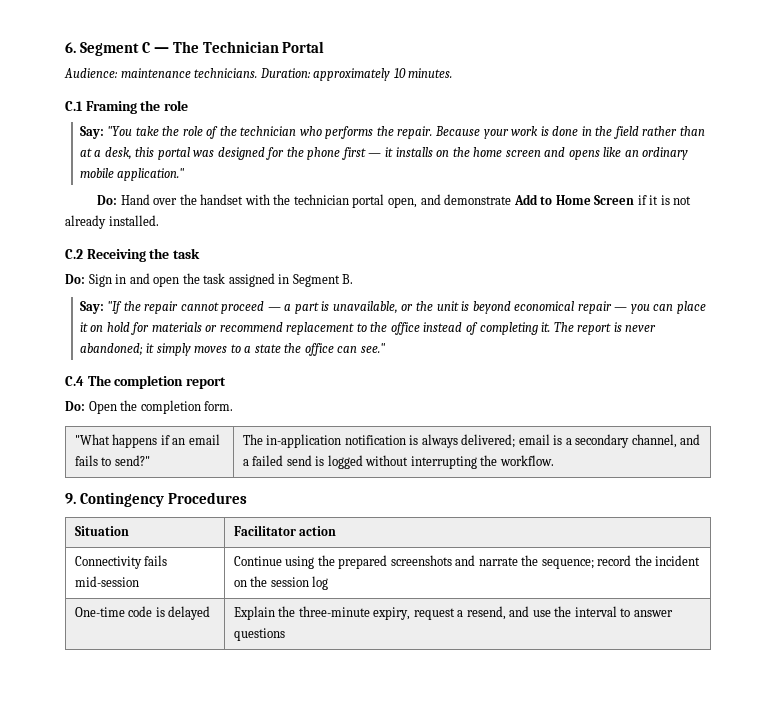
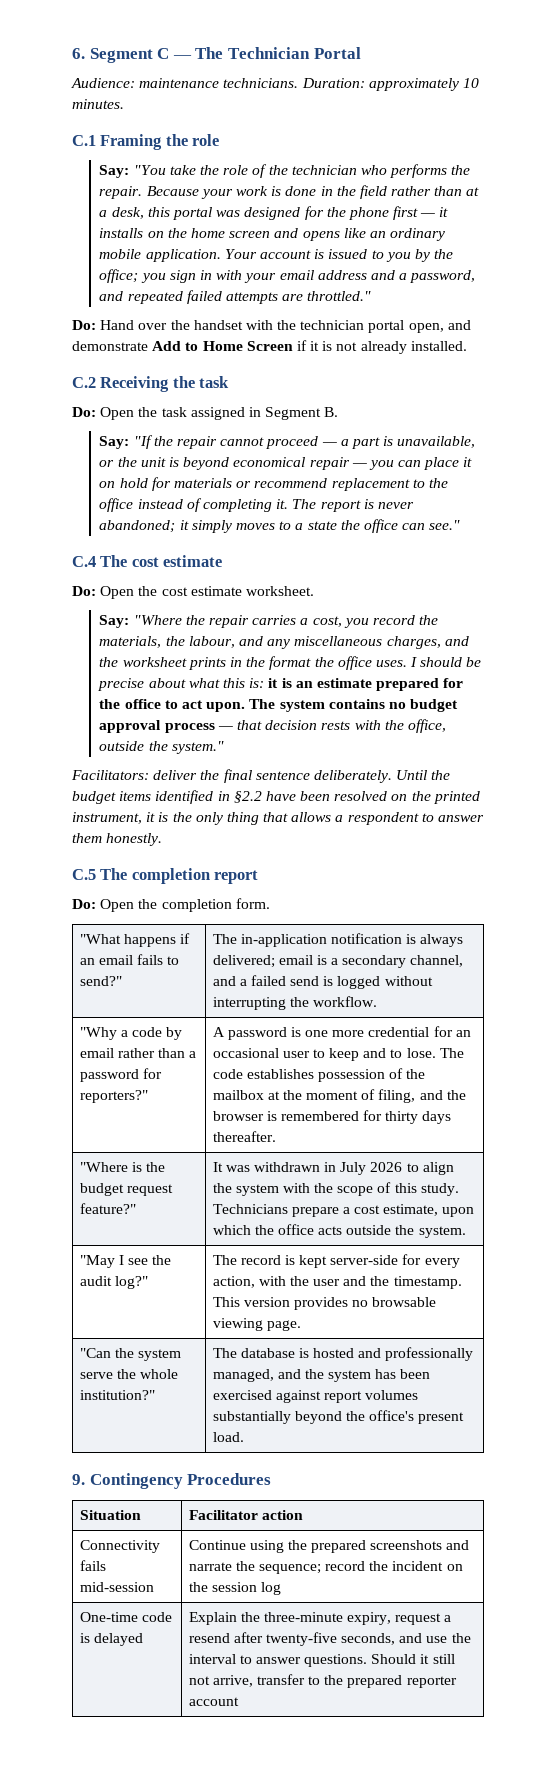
[117,168,185,181] application." -> [145,249,454,262] [99,269,476,283] [99,290,372,304] application. Your account is issued to you by the office; you sign in with your email address and a password, and repeated failed attempts are throttled."
[88,273,180,287] Sign in and open -> [100,407,135,420] Open
(111, 380) none -> [131,555,223,567] [72,586,314,599] [99,615,439,628] [99,636,469,649] [99,656,482,670] [98,678,464,691] [99,699,459,712] [99,719,446,733] [99,741,224,754] [71,769,451,783] [72,790,480,804] [72,812,485,825] [72,833,163,846] [72,868,128,880] cost estimate // Do: Open the cost estimate worksheet. // Say: "Where the repair carries a cost, you record the materials, the labour, and any miscellaneous charges, and the worksheet prints in the format the office uses. I should be precise about what this is: it is an estimate prepared for the office to act upon. The system contains no budget approval process — that decision rests with the office, outside the system." // Facilitators: deliver the final sentence deliberately. Until the budget items identified in §2.2 have been resolved on the printed instrument, it is the only thing that allows a respondent to answer them honestly. // C.5 The
(554, 460) none -> [79,1027,183,1040] [79,1048,197,1058] [79,1068,162,1082] [79,1090,148,1103] [212,1026,471,1040] [212,1048,464,1061] [212,1068,426,1082] [212,1089,466,1103] [212,1110,452,1124] [212,1131,276,1142] [79,1162,165,1172] [79,1183,173,1196] [79,1203,136,1214] [212,1162,454,1175] [212,1182,459,1196] [212,1204,475,1217] [212,1224,466,1238] [79,1255,172,1268] [79,1276,148,1289] [212,1254,460,1268] [212,1276,462,1289] [212,1297,437,1310] [212,1318,301,1331] [79,1348,181,1361] [79,1369,178,1379] [79,1390,155,1400] [212,1347,474,1361] [212,1369,431,1382] [212,1390,419,1403] [212,1410,465,1424] [212,1432,244,1442] // "Why a code by email rather than a password for reporters?" | A password is one more credential for an occasional user to keep and to lose. The code establishes possession of the mailbox at the moment of filing, and the browser is remembered for thirty days thereafter. // "Where is the budget request feature?" | It was withdrawn in July 2026 to align the system with the scope of this study. Technicians prepare a cost estimate, upon which the office acts outside the system. // "May I see the audit log?" | The record is kept server-side for every action, with the user and the timestamp. This version provides no browsable viewing page. // "Can the system serve the whole institution?" | The database is hosted and professionally managed, and the system has been exercised against report volumes substantially beyond the office's present load.
[466,606,506,620] resend, -> [188,1632,396,1646] resend after twenty-five seconds,
[233,628,285,641] questions -> [304,1654,455,1667] [188,1674,457,1688] [188,1697,239,1706] questions. Should it still not arrive, transfer to the prepared reporter account

